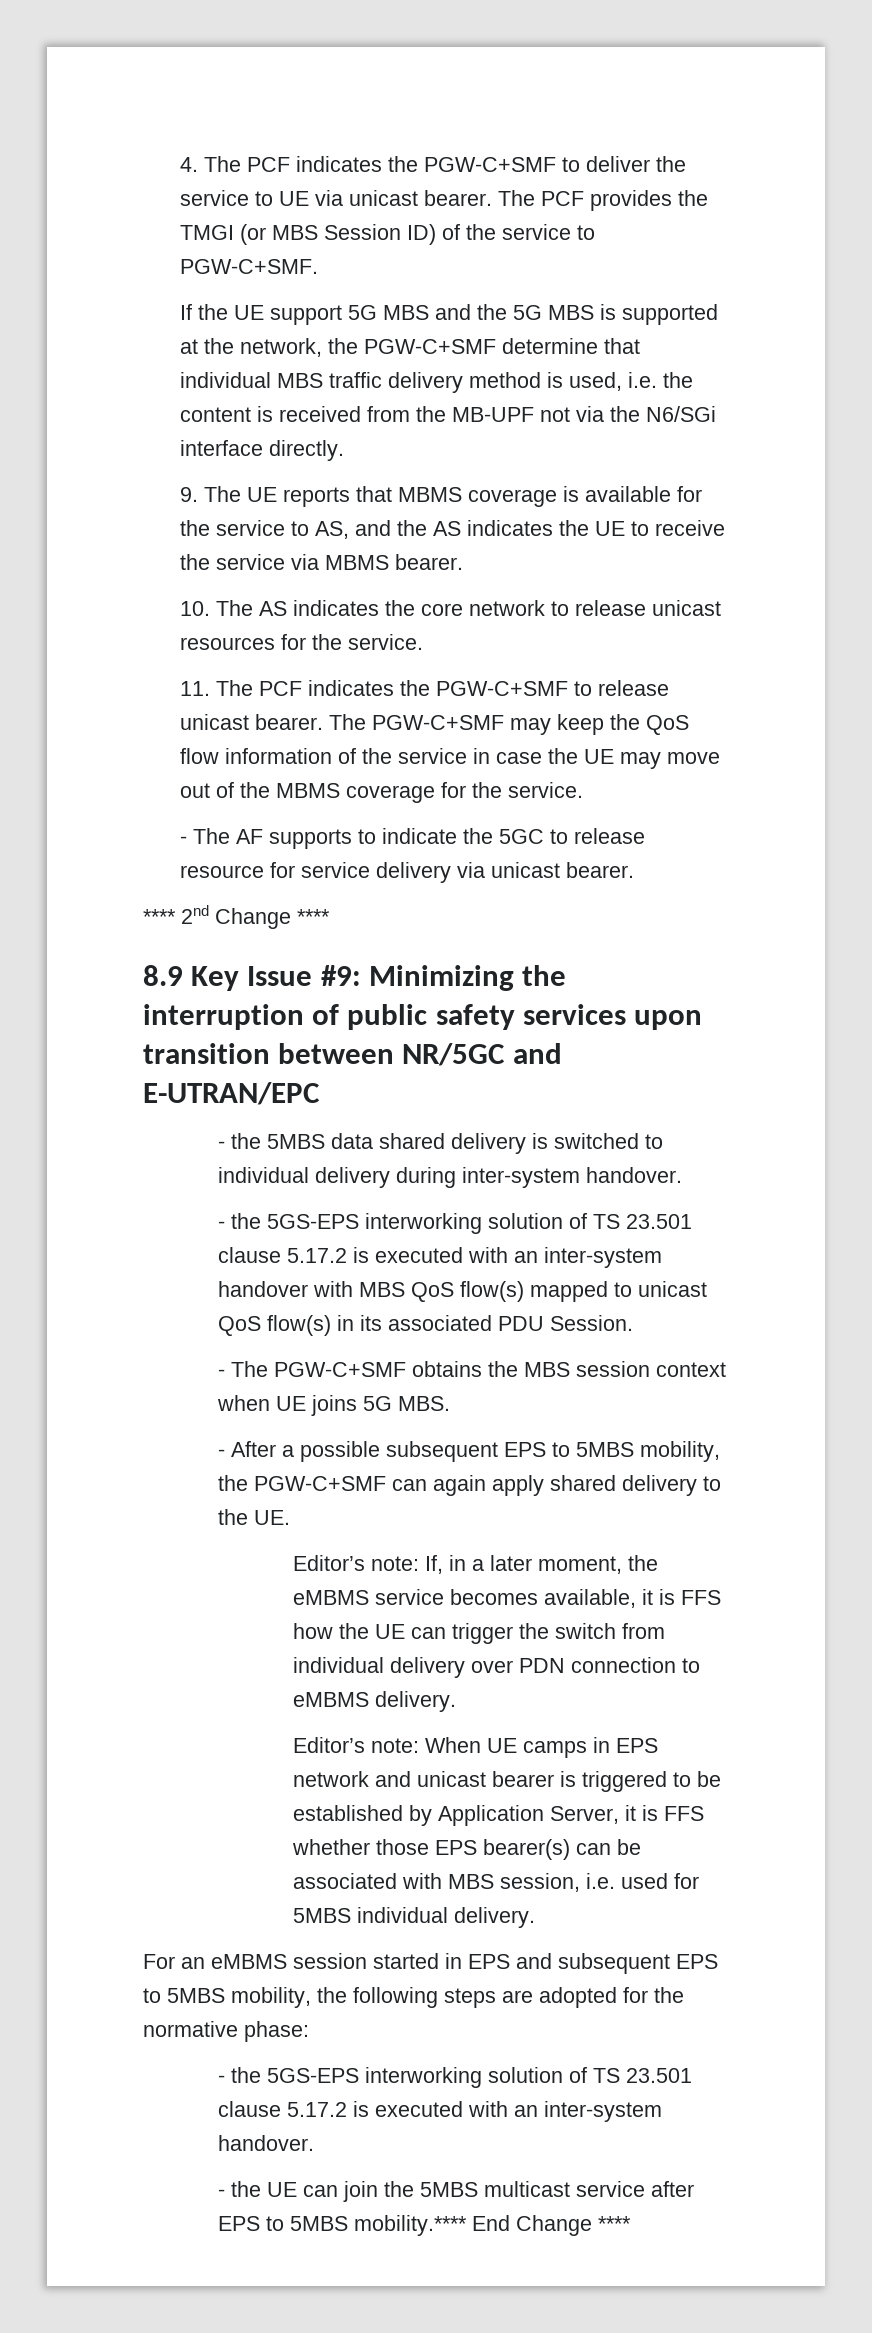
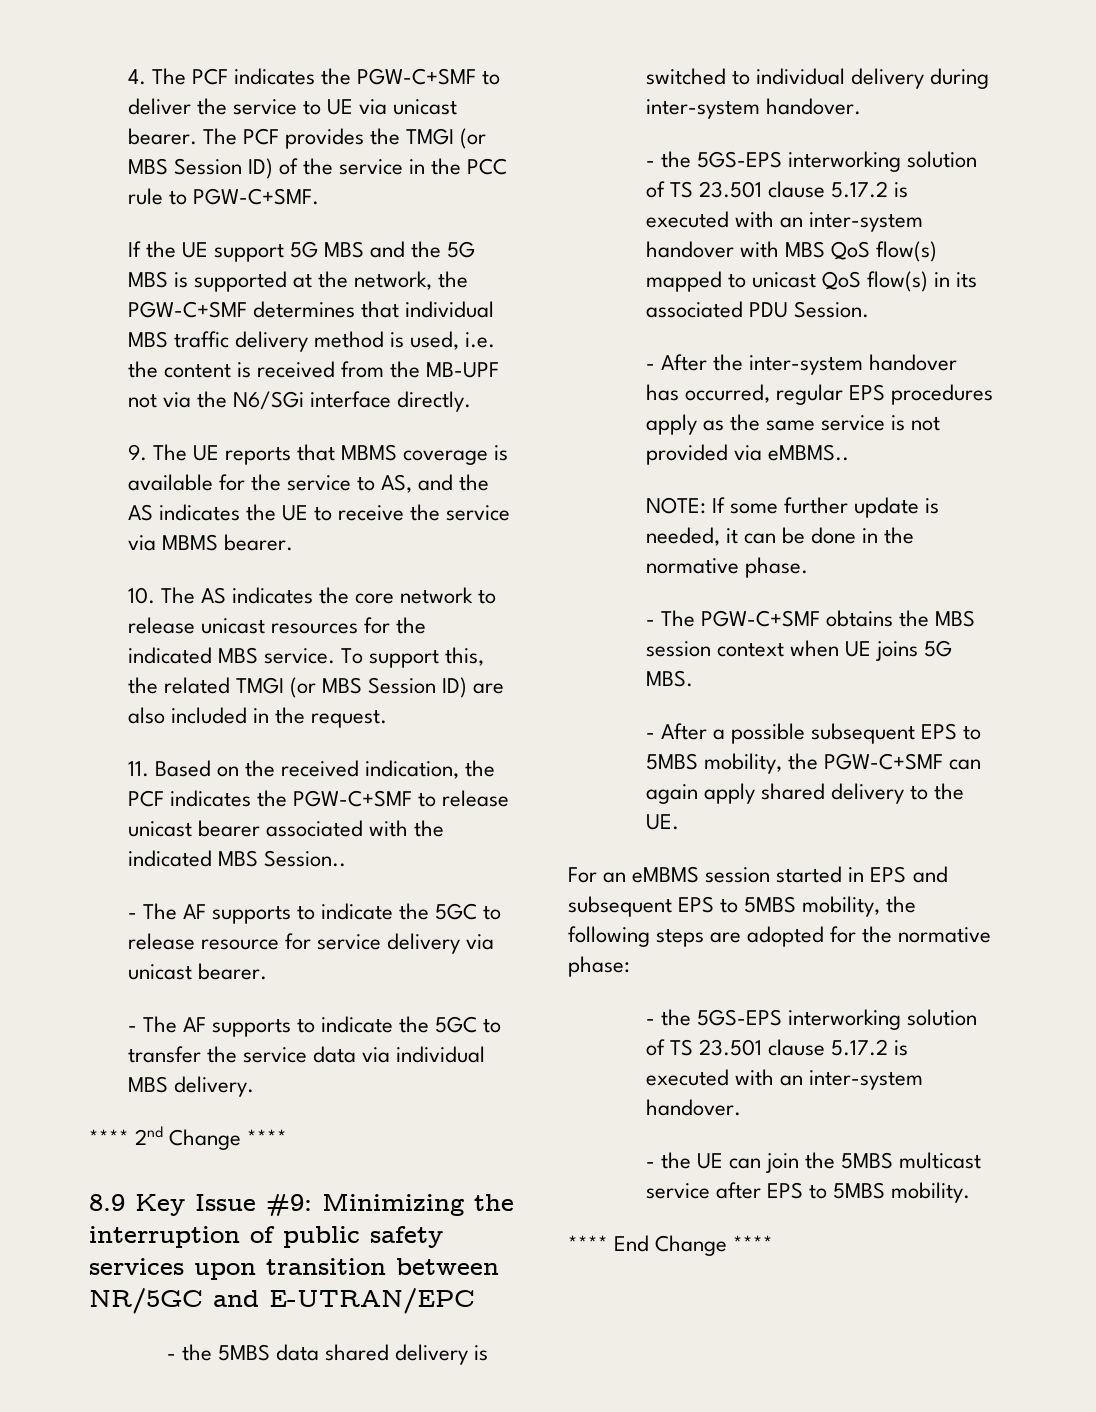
(572, 232) none -> [409,158,508,175] [127,188,163,205] in the PCC rule
[502,338,599,354] determine -> [252,301,355,318] determines
[348,634,424,650] [180,680,254,696] service. // 11. The -> [127,647,485,668] [127,677,505,698] [127,707,388,728] [127,760,496,779] indicated MBS service. To support this, the related TMGI (or MBS Session ID) are also included in the request. // 11. Based on the received indication, the
[255,714,690,735] [180,748,721,769] [180,782,584,803] bearer. The PGW-C+SMF may keep the QoS flow information of the service in case the UE may move out of the MBMS coverage for the service. -> [197,820,445,837] [127,850,346,867] bearer associated with the indicated MBS Session..
(635, 870) none -> [127,1016,502,1037] [127,1046,486,1063] [127,1076,254,1097] // - The AF supports to indicate the 5GC to transfer the service data via individual MBS delivery.
(633, 1323) none -> [645,354,957,375] [645,384,993,405] [645,414,941,435] [645,444,849,465] [645,497,939,518] [645,527,915,546] [645,557,808,578] // - After the inter-system handover has occurred, regular EPS procedures apply as the same service is not provided via eMBMS.. // NOTE: If some further update is needed, it can be done in the normative phase.
[292,1555,658,1574] [292,1589,721,1608] [292,1623,665,1644] [292,1657,700,1678] [292,1691,456,1712] [292,1737,658,1758] [292,1771,721,1792] [292,1805,704,1826] [291,1839,641,1860] [292,1873,699,1892] [292,1907,535,1928] // Editor’s note: If, in a later moment, the eMBMS service becomes available, it is FFS how the UE can trigger the switch from individual delivery over PDN connection to eMBMS delivery. // Editor’s note: When UE camps in EPS network and unicast bearer is triggered to be established by Application Server, it is FFS whether those EPS bearer(s) can be associated with MBS session, i.e. used for 5MBS individual delivery. -> (679, 822) none
[353,2215,467,2236] mobility.**** -> [890,1182,970,1203] [568,1235,608,1251] mobility. // ****

